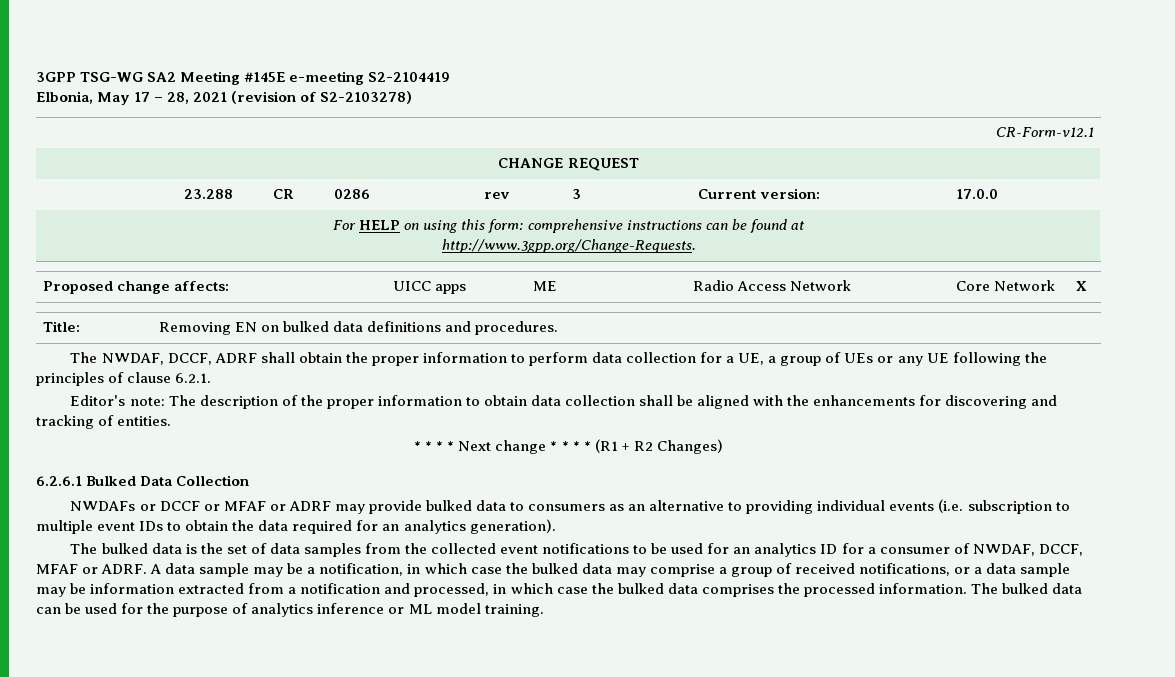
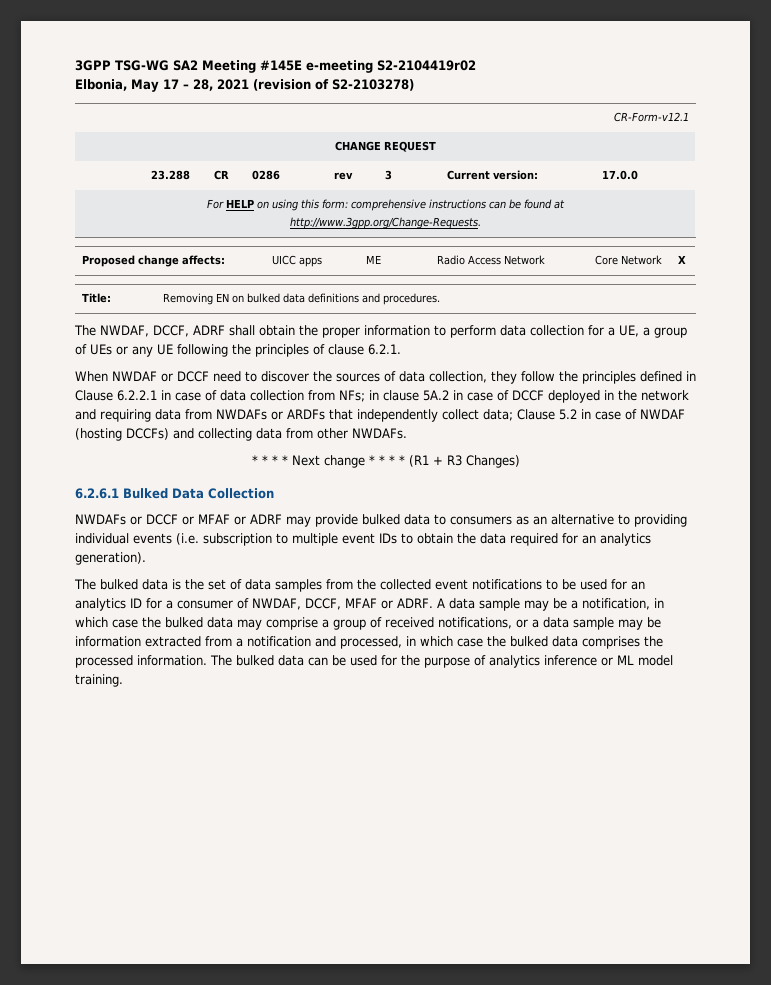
[368,72,451,82] S2-2104419 -> [377,60,476,71] S2-2104419r02
[70,395,1058,409] [36,415,172,429] Editor's note: The description of the proper information to obtain data collection shall be aligned with the enhancements for discovering and tracking of entities. -> [75,371,696,384] [75,390,689,403] [75,409,685,422] [75,428,407,441] When NWDAF or DCCF need to discover the sources of data collection, they follow the principles defined in Clause 6.2.2.1 in case of data collection from NFs; in clause 5A.2 in case of DCCF deployed in the network and requiring data from NWDAFs or ARDFs that independently collect data; Clause 5.2 in case of NWDAF (hosting DCCFs) and collecting data from other NWDAFs.
[633,441,653,451] R2 -> [446,455,462,466] R3

